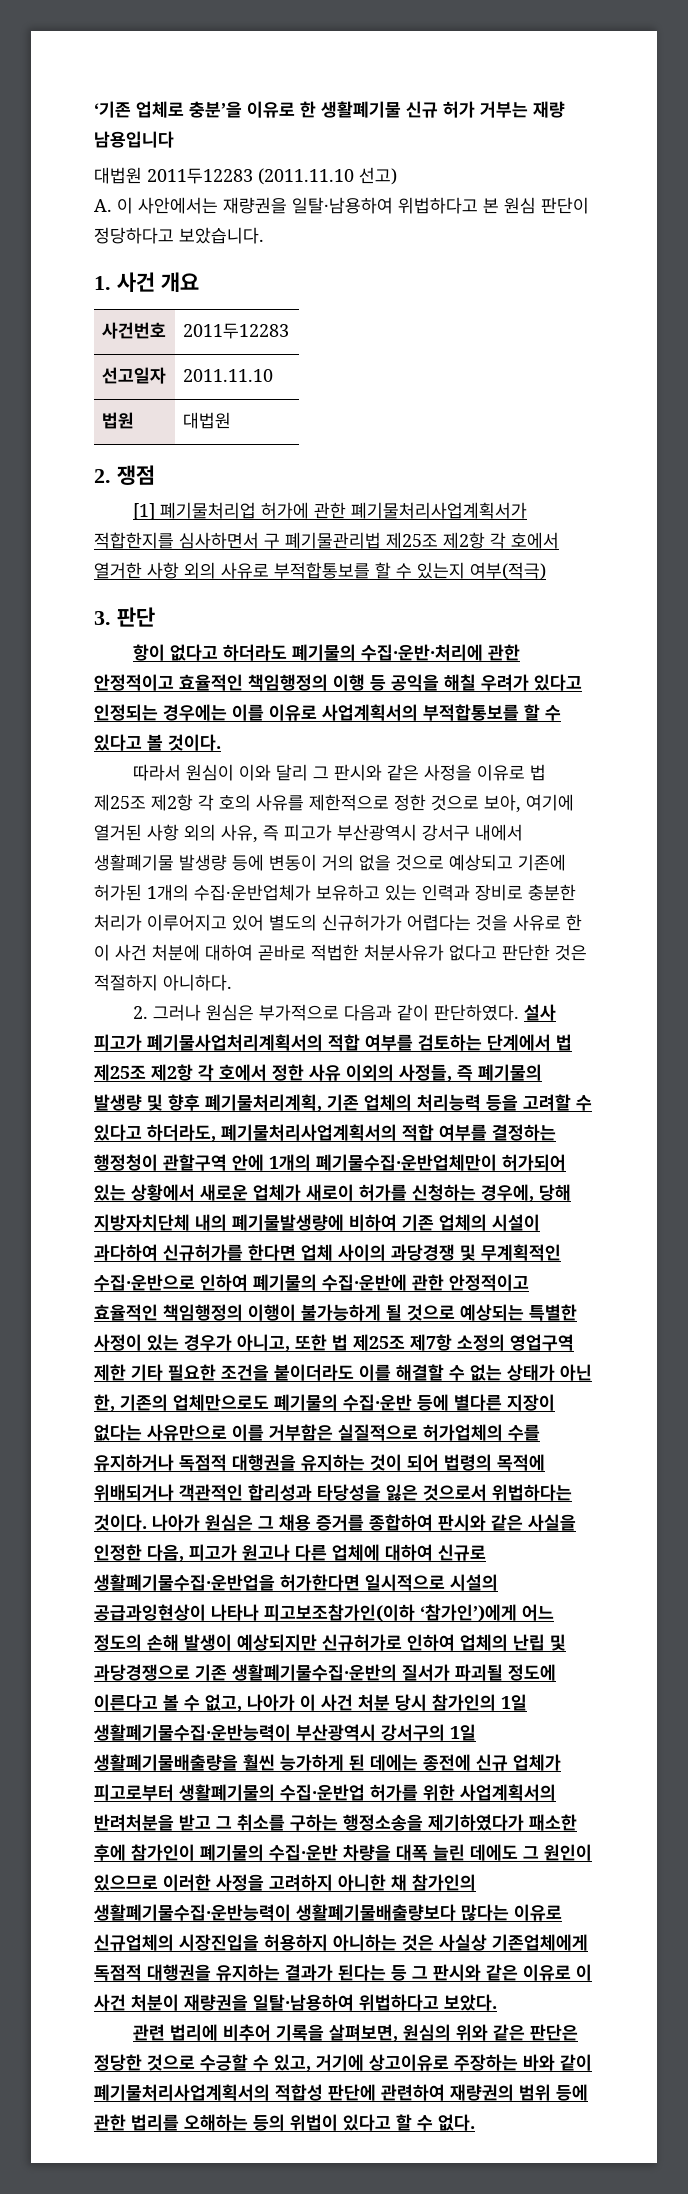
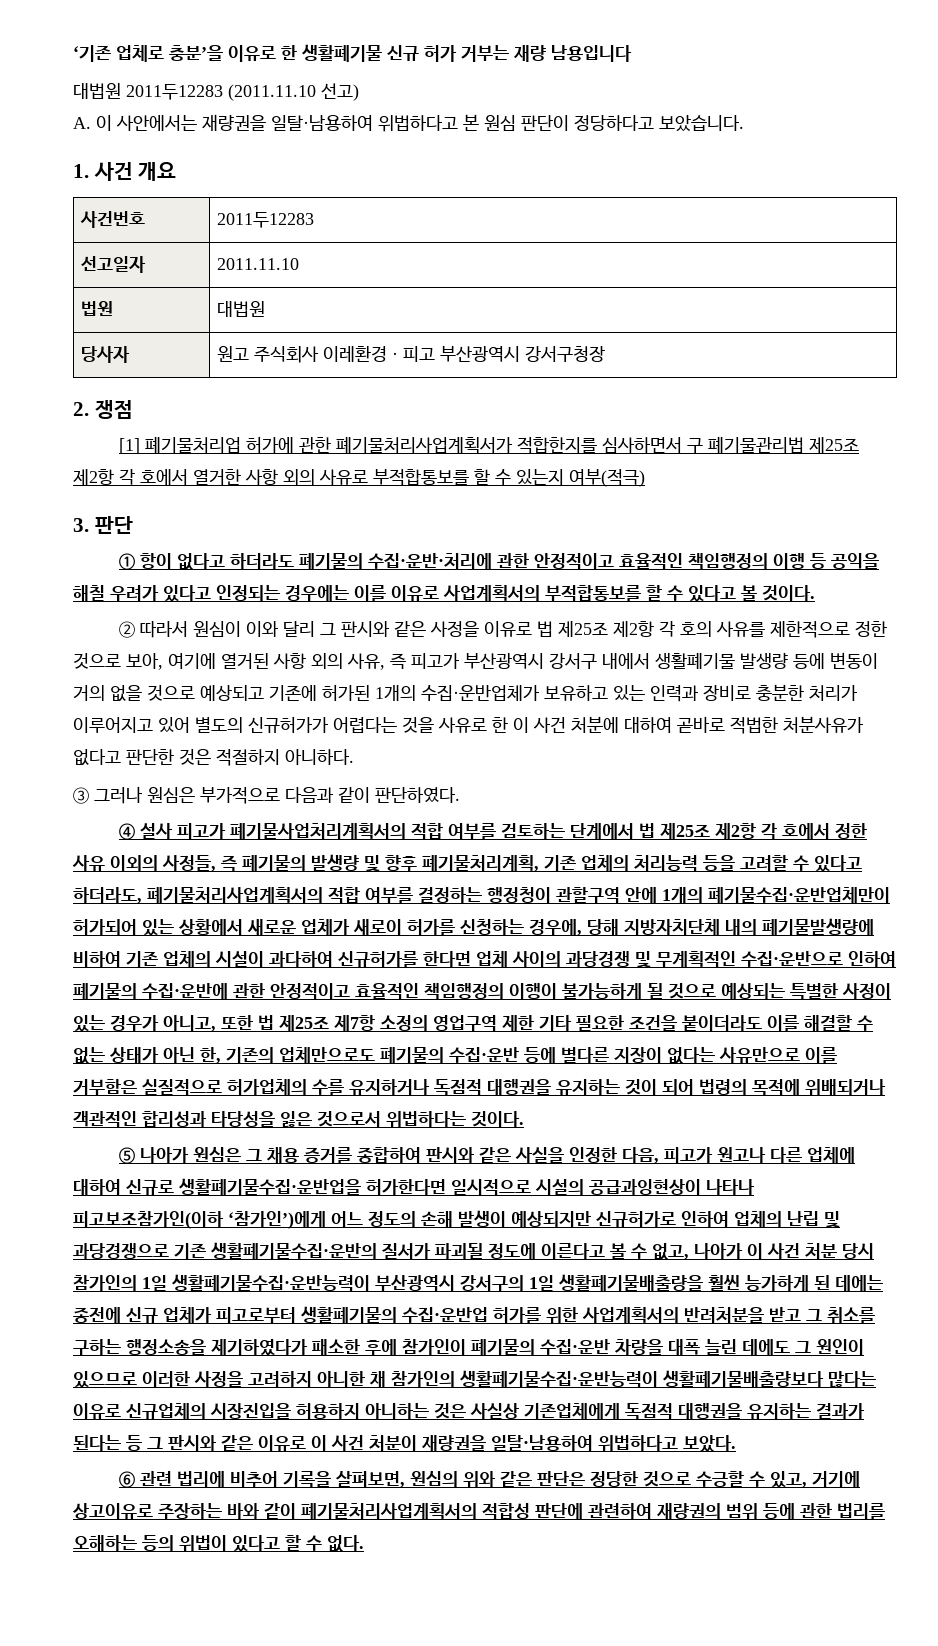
(232, 420) none -> [81,346,131,363] [217,345,606,363] // 당사자 | 원고 주식회사 이레환경 · 피고 부산광역시 강서구청장
(155, 617) none -> [119,553,136,570] ①
(221, 742) none -> [119,621,136,638] ②
[132,1006,148,1019] 2. -> [73,787,89,804] ③
(519, 1012) none -> [119,823,136,840] // ④
(147, 1522) none -> [119,1147,136,1164] // ⑤
(497, 2002) none -> [119,1471,136,1488] ⑥

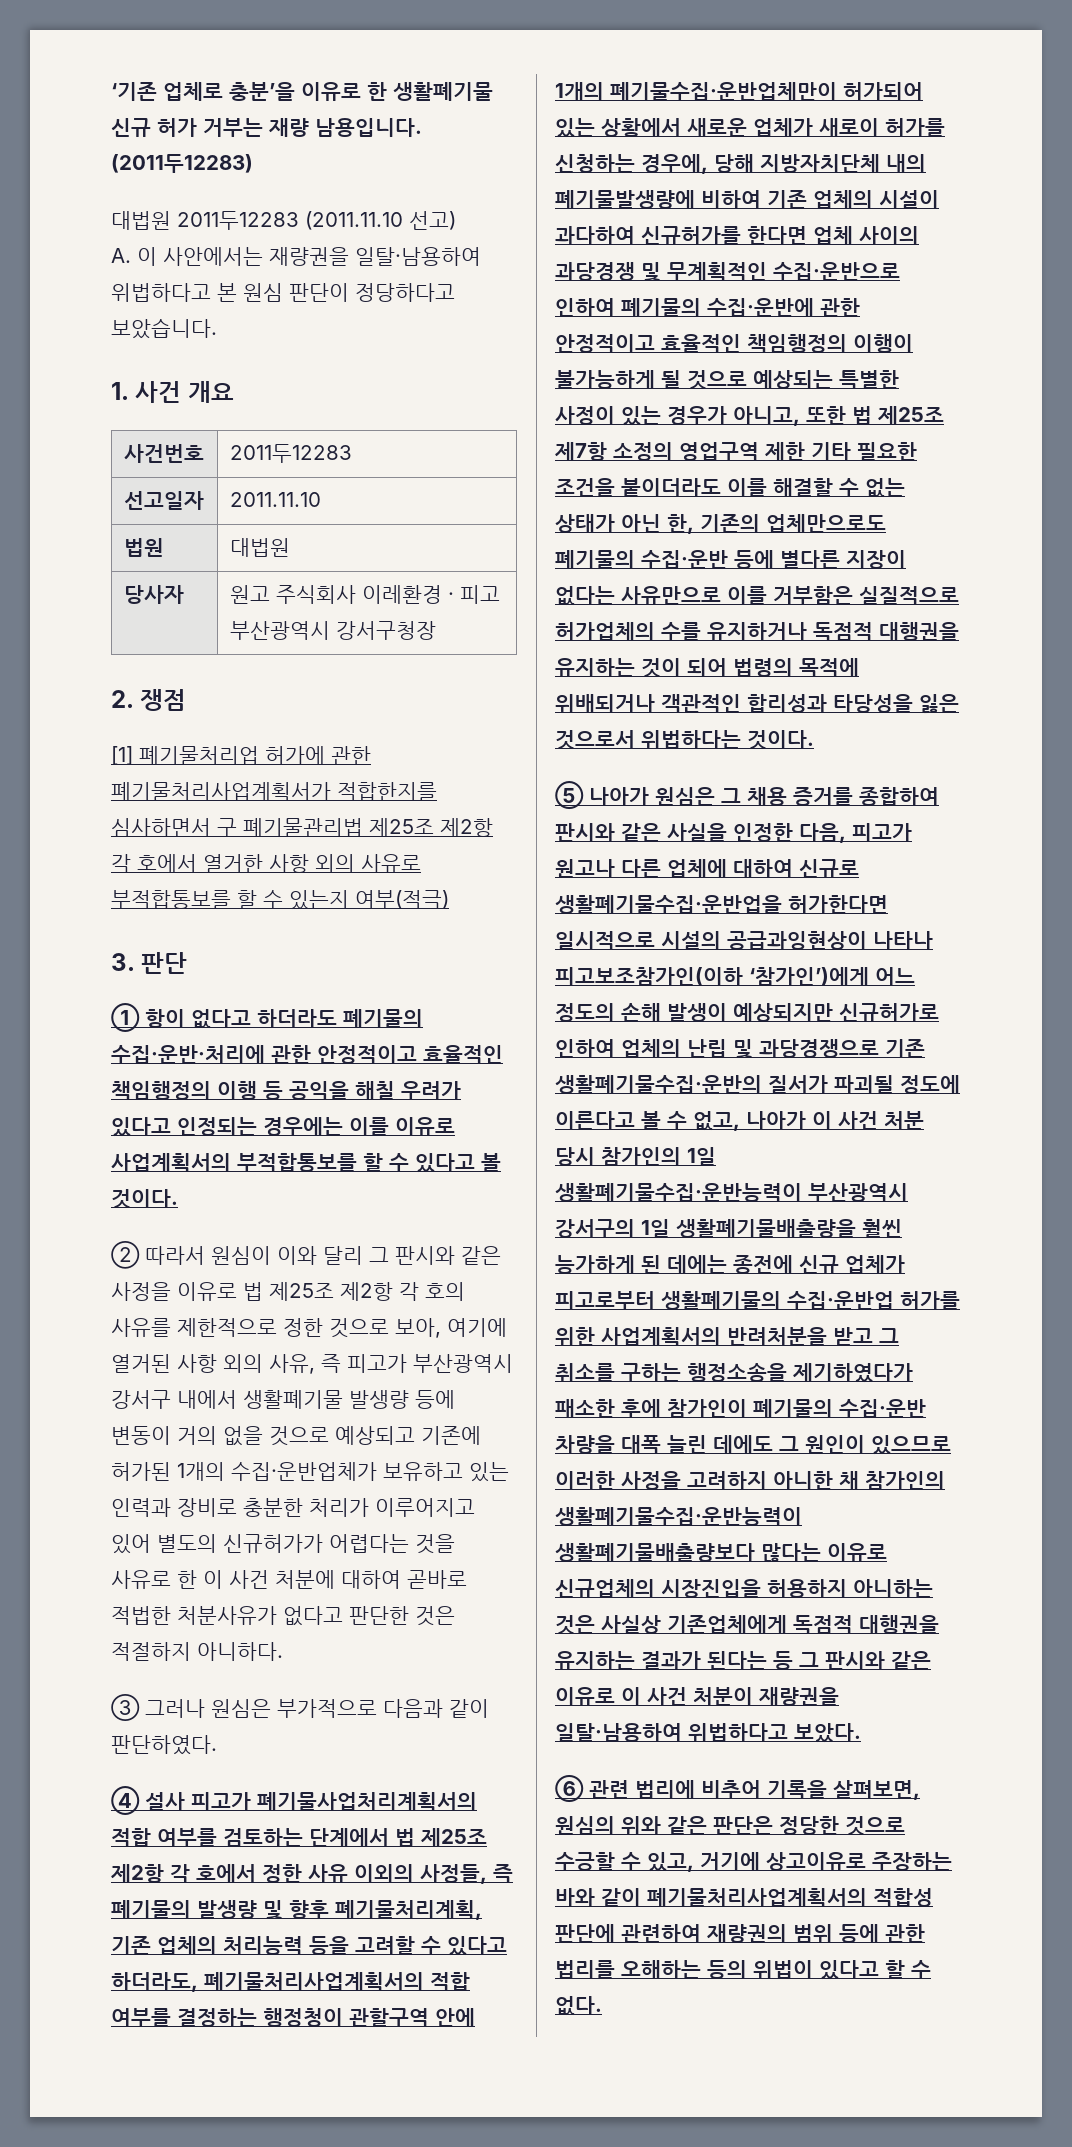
[551,45,632,62] 남용입니다 -> [315,118,422,137] [111,154,253,173] 남용입니다. (2011두12283)

